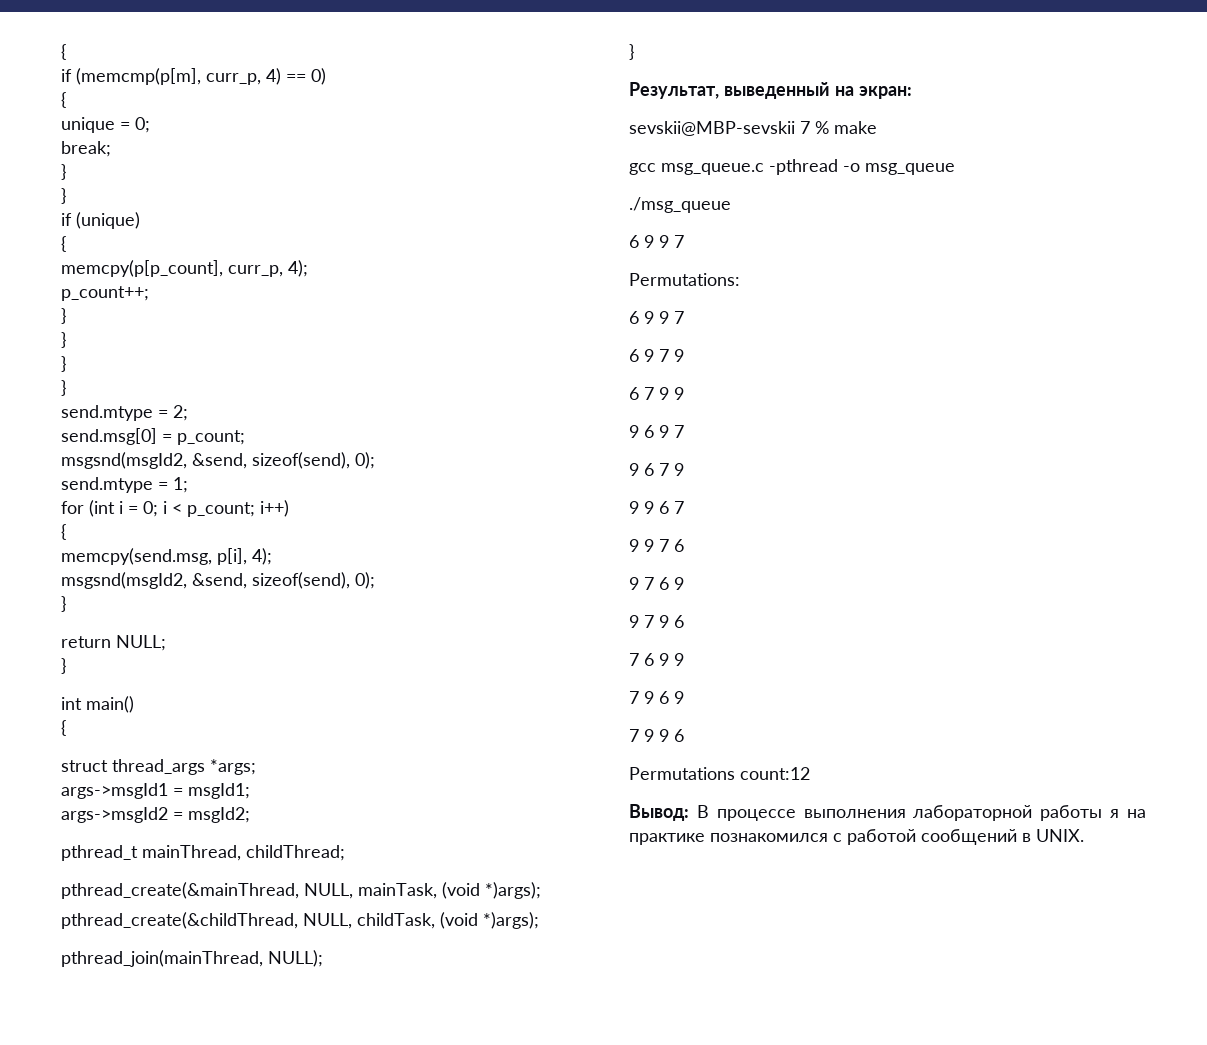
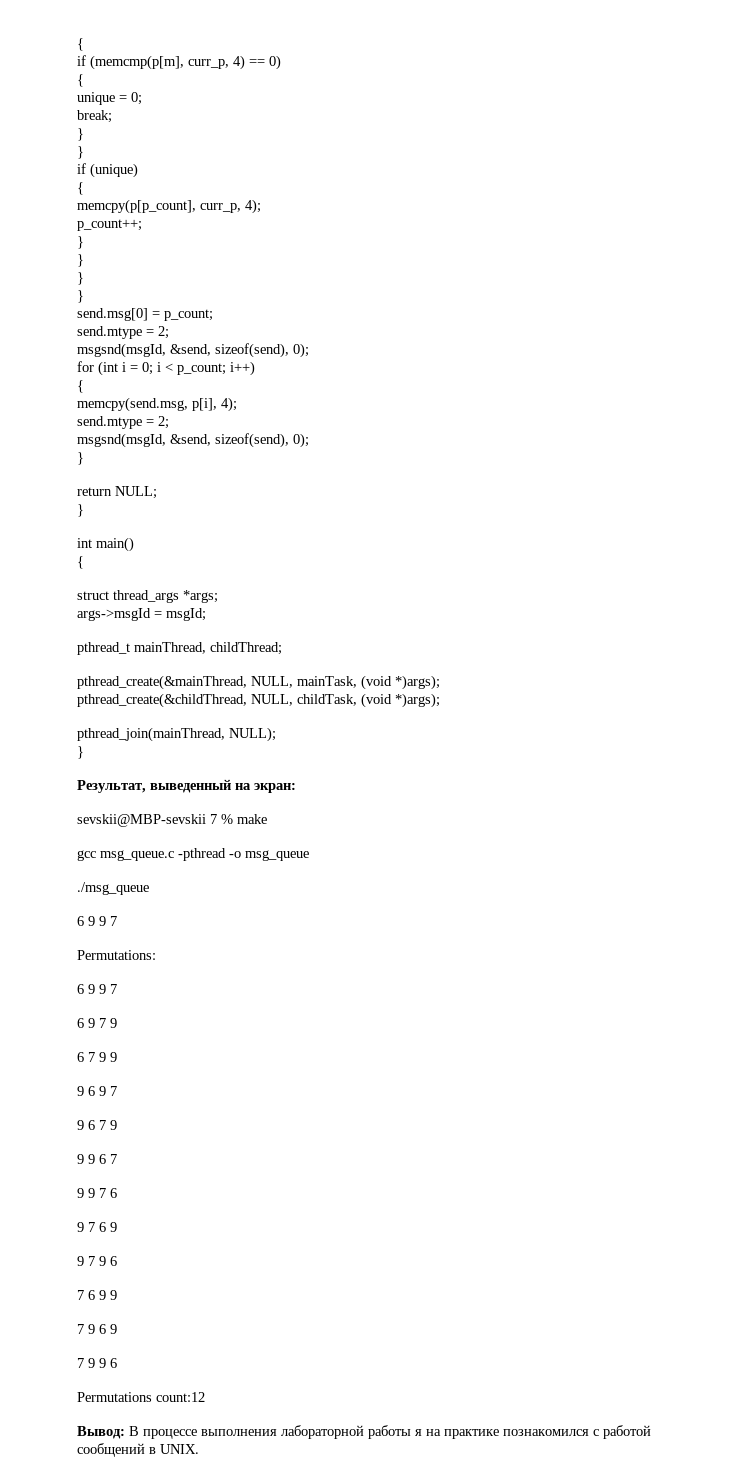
[61,405,188,421] [61,428,245,445] [61,452,375,469] [61,477,188,493] // send.mtype = 2; // send.msg[0] = p_count; // msgsnd(msgId2, &send, sizeof(send), 0); // send.mtype = 1; -> [77,308,213,321] [77,326,169,339] [77,343,309,358] // send.msg[0] = p_count; // send.mtype = 2; // msgsnd(msgId, &send, sizeof(send), 0);
[61,572,187,589] msgsnd(msgId2, -> [77,416,169,429] [77,433,166,448] send.mtype = 2; // msgsnd(msgId,
[61,783,250,799] [61,807,250,823] args->msgId1 = msgId1; // args->msgId2 = msgId2; -> [77,608,206,621] args->msgId = msgId;

